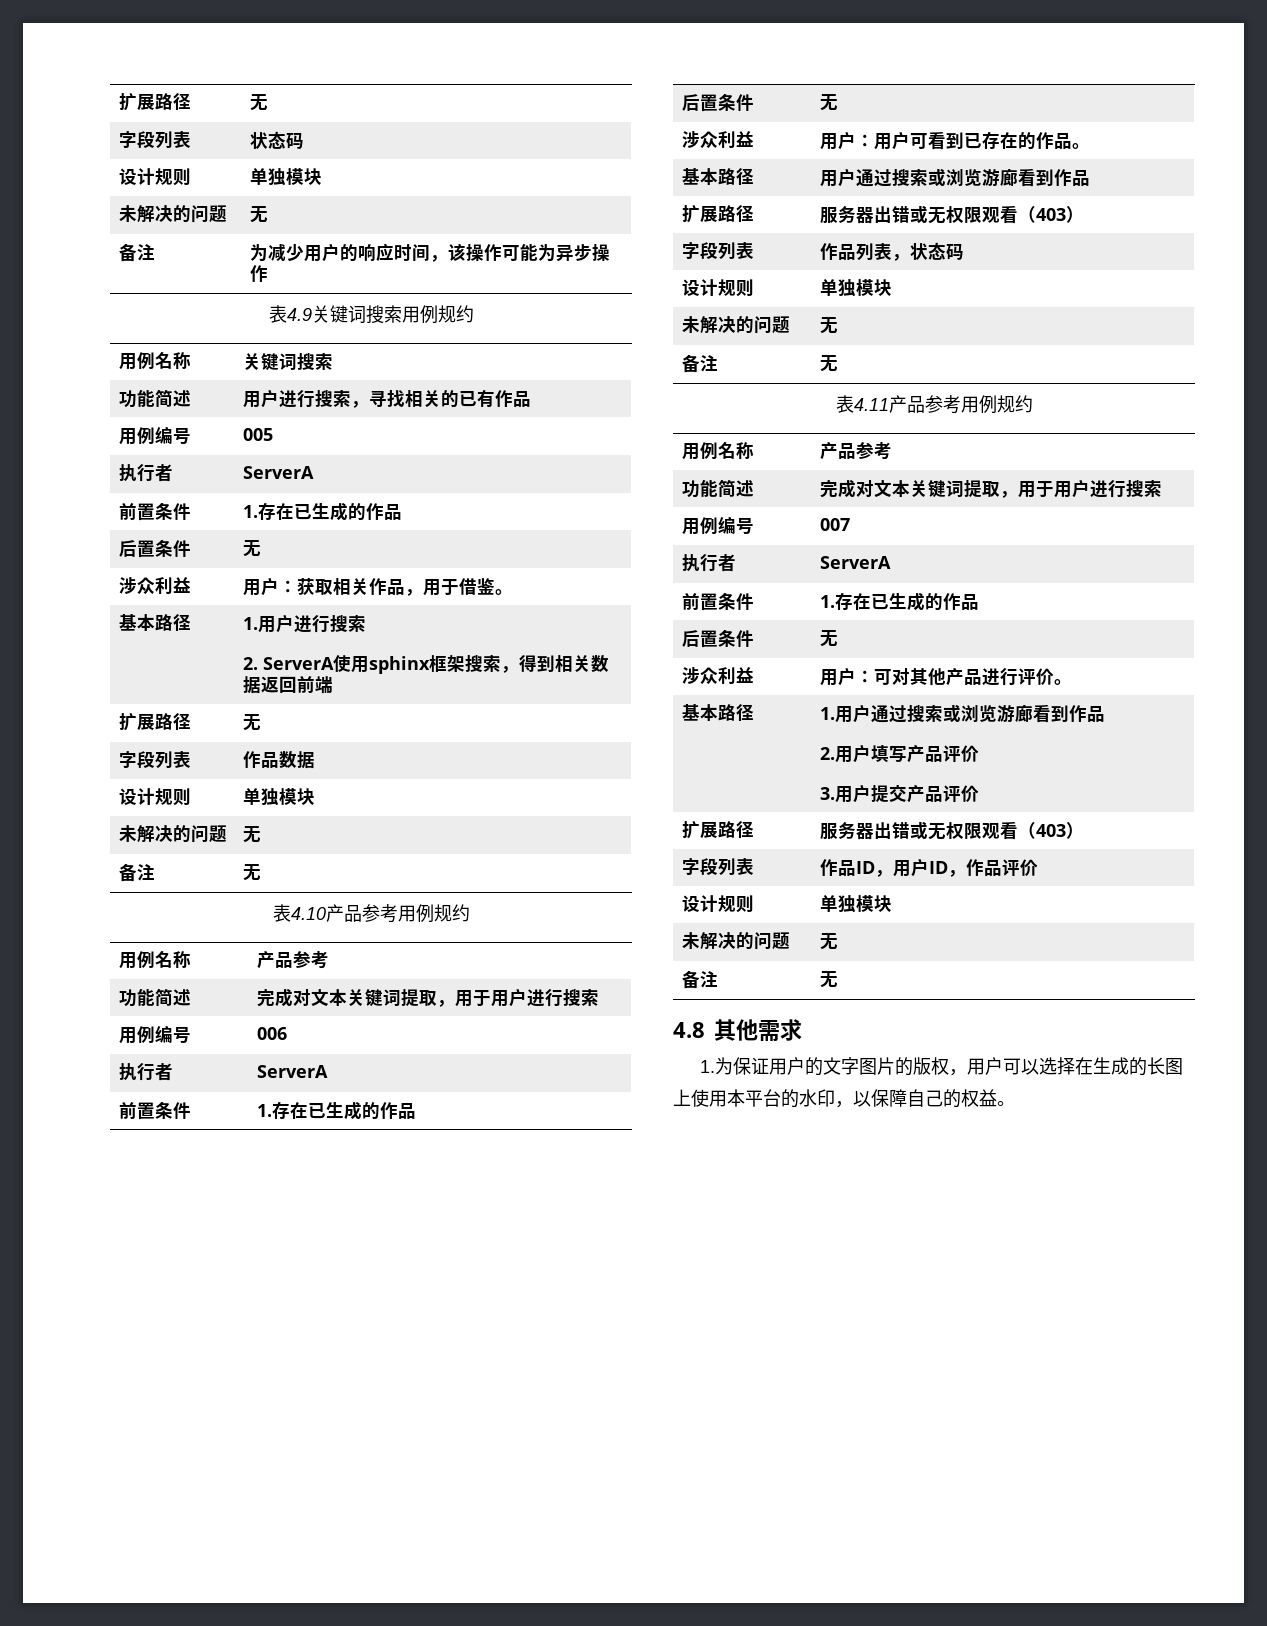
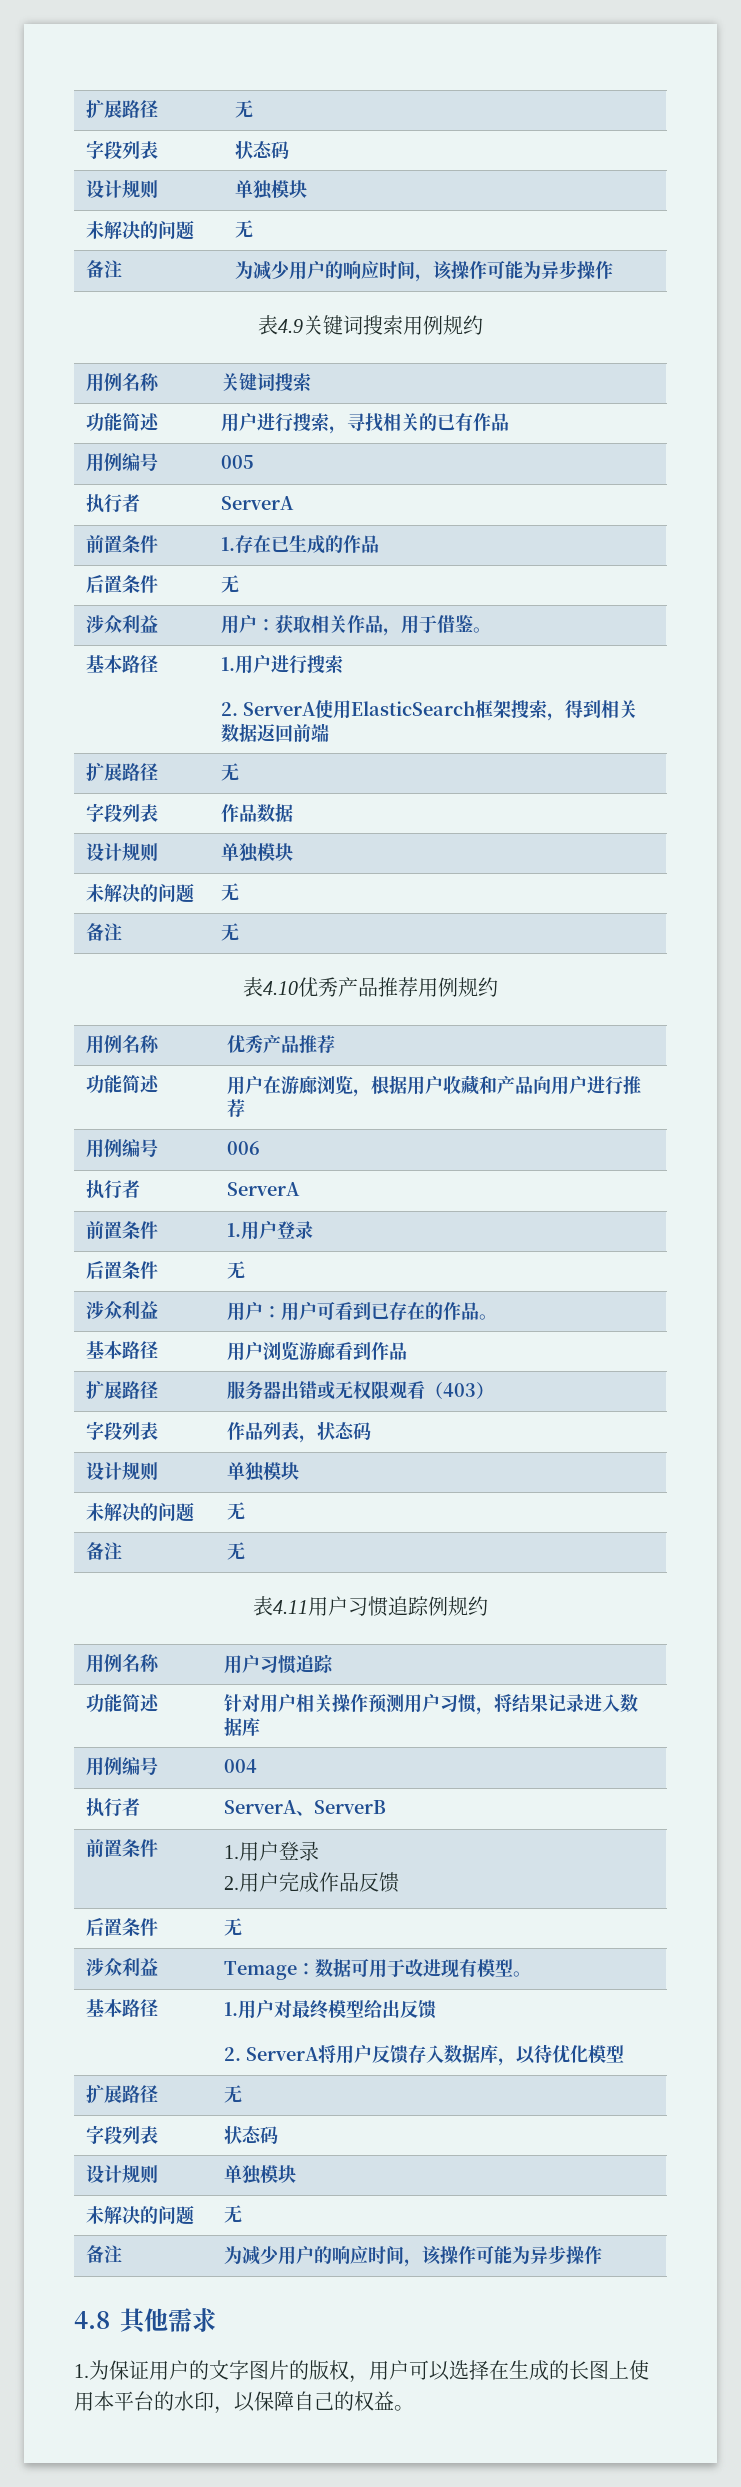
[368,656,430,674] sphinx -> [351,701,476,716] ElasticSearch
[325,904,470,923] [118,951,191,969] [256,951,329,969] [118,988,191,1007] [256,988,599,1007] 产品参考用例规约 // 用例名称 | 产品参考 // 功能简述 | 完成对文本关键词提取，用于用户进行搜索 -> [298,977,498,997] [86,1035,161,1054] [227,1035,336,1054] [86,1075,161,1093] [227,1075,642,1097] [227,1099,246,1117] 优秀产品推荐用例规约 // 用例名称 | 优秀产品推荐 // 功能简述 | 用户在游廊浏览，根据用户收藏和产品向用户进行推荐
[271,1101,416,1120] 存在已生成的作品 -> [241,1221,314,1240] 用户登录
[855,168,946,187] 通过搜索或 -> (264, 1351) none
[888,395,1033,414] [681,442,754,460] [819,442,892,460] [681,479,754,498] [819,479,1162,498] [681,516,754,535] [819,518,850,531] [681,554,736,572] [819,556,891,569] [681,592,754,611] [819,592,979,611] [681,629,754,648] [819,630,838,647] [681,667,754,685] [819,667,1072,686] [681,704,754,721] [819,704,1105,723] [819,744,979,763] [819,784,979,803] [681,821,754,839] [819,821,1084,840] [681,858,754,876] [819,858,1038,877] [681,895,754,913] [819,895,892,913] [681,932,790,950] [819,933,838,950] [681,970,718,989] [819,971,838,988] 产品参考用例规约 // 用例名称 | 产品参考 // 功能简述 | 完成对文本关键词提取，用于用户进行搜索 // 用例编号 | 007 // 执行者 | ServerA // 前置条件 | 1.存在已生成的作品 // 后置条件 | 无 // 涉众利益 | 用户：可对其他产品进行评价。 // 基本路径 | 1.用户通过搜索或浏览游廊看到作品 // 2.用户填写产品评价 // 3.用户提交产品评价 // 扩展路径 | 服务器出错或无权限观看（403） // 字段列表 | 作品ID，用户ID，作品评价 // 设计规则 | 单独模块 // 未解决的问题 | 无 // 备注 | 无 -> [308,1596,488,1617] [86,1654,161,1673] [224,1654,335,1674] [86,1694,161,1712] [224,1694,639,1715] [224,1717,261,1736] [86,1757,159,1776] [224,1759,258,1773] [86,1798,141,1817] [224,1800,387,1816] [86,1839,159,1857] [224,1841,320,1861] [224,1872,400,1893] [86,1918,159,1936] [224,1918,243,1936] [86,1958,159,1977] [224,1958,532,1980] [86,1999,159,2017] [224,1999,437,2019] [224,2044,625,2066] [86,2085,159,2103] [224,2085,243,2103] [86,2125,159,2145] [224,2125,279,2144] [86,2165,159,2184] [224,2165,297,2185] [86,2205,195,2225] [224,2205,243,2223] [86,2245,123,2263] [224,2245,603,2267] 用户习惯追踪例规约 // 用例名称 | 用户习惯追踪 // 功能简述 | 针对用户相关操作预测用户习惯，将结果记录进入数据库 // 用例编号 | 004 // 执行者 | ServerA、ServerB // 前置条件 | 1.用户登录 // 2.用户完成作品反馈 // 后置条件 | 无 // 涉众利益 | Temage：数据可用于改进现有模型。 // 基本路径 | 1.用户对最终模型给出反馈 // 2. ServerA将用户反馈存入数据库，以待优化模型 // 扩展路径 | 无 // 字段列表 | 状态码 // 设计规则 | 单独模块 // 未解决的问题 | 无 // 备注 | 为减少用户的响应时间，该操作可能为异步操作

